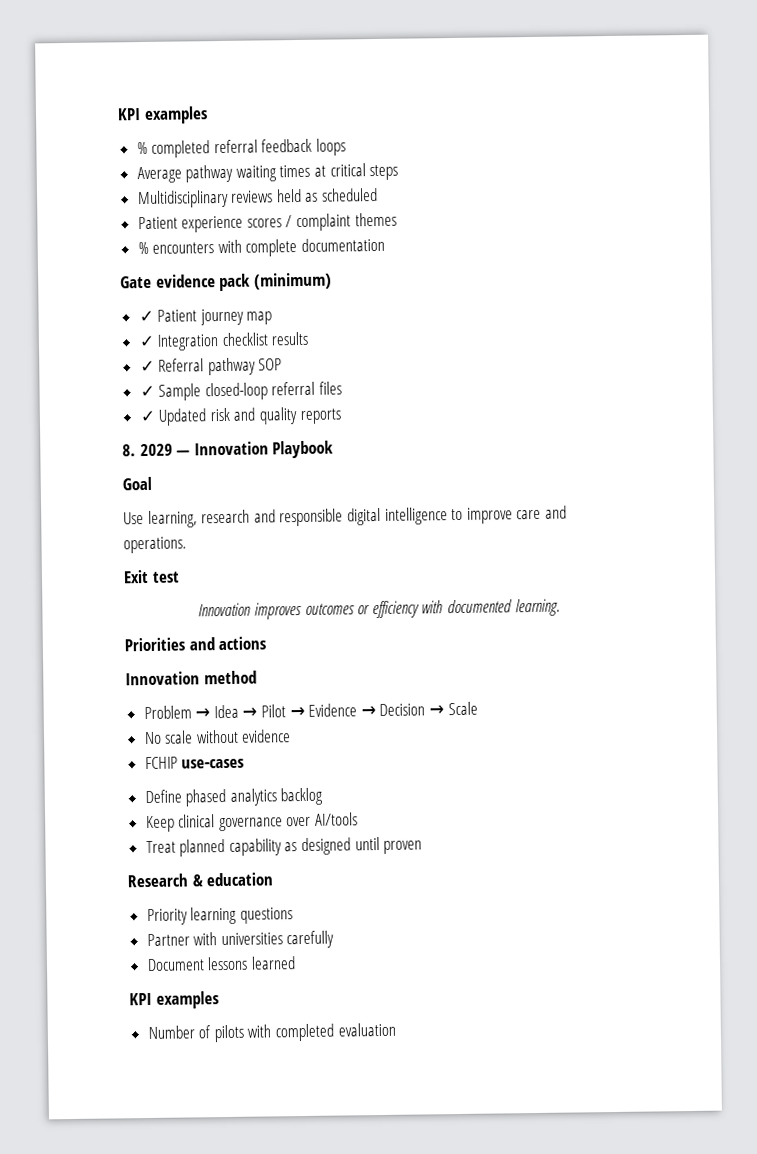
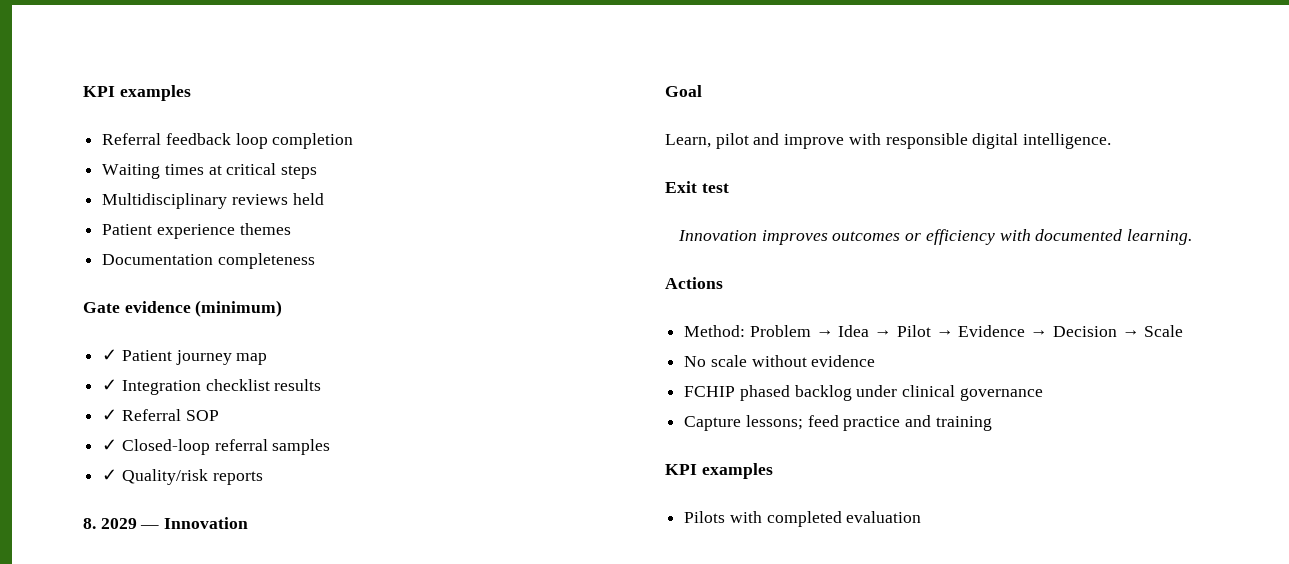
[117,106,208,124] [136,138,347,158] [136,164,277,184] KPI examples // % completed referral feedback loops // Average pathway waiting -> [83,85,191,101] [102,133,354,149] [102,164,161,179] KPI examples // Referral feedback loop completion // Waiting
[305,187,379,202] as scheduled -> (324, 199) none
[246,212,397,232] [137,237,386,257] scores / complaint themes // % encounters with complete documentation -> [239,223,291,235] [102,253,315,269] themes // Documentation completeness
[219,273,251,292] pack -> (191, 307) none
[207,357,256,376] pathway -> (181, 415) none
[158,381,343,401] [139,407,299,426] Sample closed-loop referral files // ✓ Updated risk and quality -> [121,439,331,455] [102,469,208,485] Closed-loop referral samples // ✓ Quality/risk
[272,440,334,459] Playbook -> (249, 523) none
[123,505,567,528] [123,536,187,554] Use learning, research and responsible digital intelligence to improve care and operations. -> [665,133,1112,149] Learn, pilot and improve with responsible digital intelligence.
[124,636,267,652] [125,670,257,686] Priorities and actions // Innovation method // -> [665,277,723,289] [684,325,746,337] Actions // Method:
[181,758,245,769] [144,788,277,807] use-cases // Define phased analytics -> [739,385,790,401] phased
[145,815,175,833] // Keep -> [856,385,898,397] under
[286,812,359,827] [145,837,423,857] [127,872,274,888] [146,906,293,926] [146,930,335,949] [146,956,296,972] [129,991,219,1009] [147,1024,244,1043] over AI/tools // Treat planned capability as designed until proven // Research & education // Priority learning questions // Partner with universities carefully // Document lessons learned // KPI examples // Number of pilots -> [684,415,992,431] [665,463,773,479] [684,511,726,523] // Capture lessons; feed practice and training // KPI examples // Pilots

